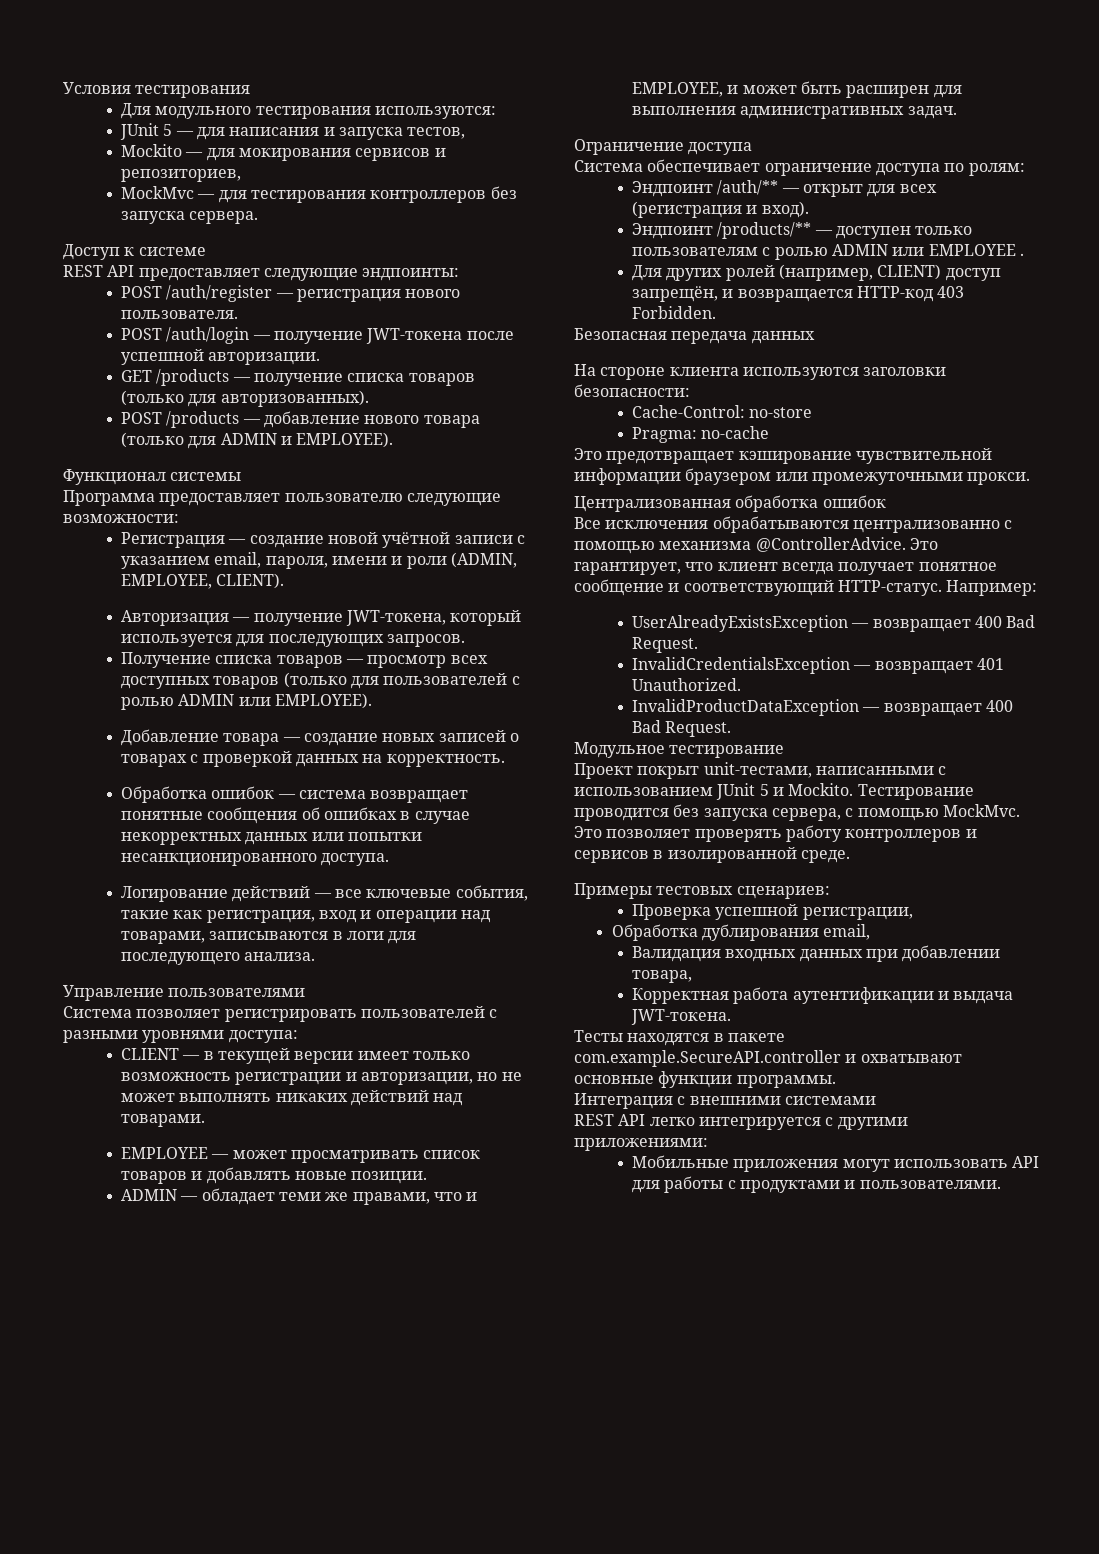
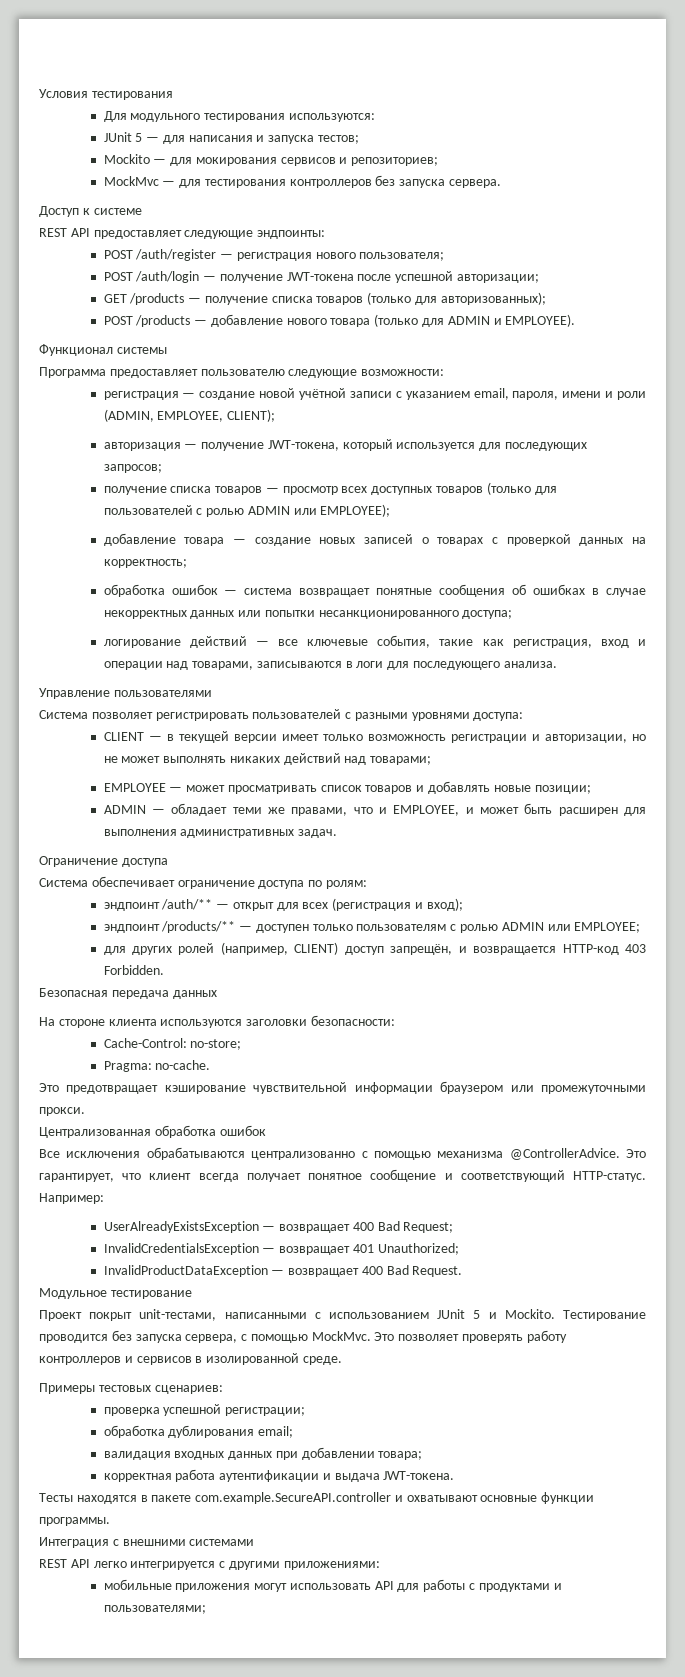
[407,127,466,139] тестов, -> [318,135,360,144] тестов;
[121,169,242,182] репозиториев, -> [351,157,439,166] репозиториев;
[121,310,239,319] пользователя. -> [359,252,445,261] пользователя;
[208,352,321,365] авторизации. -> [457,274,540,283] авторизации;
[220,390,369,407] авторизованных). -> [440,292,546,305] авторизованных);
[121,532,226,548] Регистрация -> [103,391,179,400] регистрация
[216,573,285,589] [121,610,230,626] CLIENT). // Авторизация -> [227,409,276,422] [103,442,181,451] CLIENT); // авторизация
[387,634,466,647] [121,652,212,668] запросов. // Получение -> [103,464,162,473] [103,486,167,495] запросов; // получение
[275,693,373,709] [121,729,220,746] EMPLOYEE). // Добавление -> [320,504,391,517] [103,533,176,546] EMPLOYEE); // добавление
[386,754,505,767] [121,786,208,803] корректность. // Обработка -> [103,559,187,568] [103,584,165,597] корректность; // обработка
[321,853,390,866] [121,886,229,902] доступа. // Логирование -> [462,610,513,619] [103,639,181,648] доступа; // логирование
[121,1114,206,1127] товарами. -> [370,756,432,765] товарами;
[351,1171,428,1184] позиции. -> [534,785,591,794] позиции;
[632,181,714,197] Эндпоинт -> [103,902,160,911] эндпоинт
[761,201,809,218] [632,223,714,239] вход). // Эндпоинт -> [426,898,463,911] [103,924,160,933] вход); // эндпоинт
[928,244,1024,256] [632,265,663,281] EMPLOYEE . // Для -> [574,922,641,933] [103,946,126,955] EMPLOYEE; // для
[749,407,813,418] no-store -> [190,1039,242,1050] no-store;
[701,426,770,439] no-cache -> [155,1060,211,1070] no-cache.
[632,637,699,653] Request. -> [403,1222,454,1233] Request;
[632,678,742,691] Unauthorized. -> [377,1243,459,1255] Unauthorized;
[632,904,913,920] [611,924,871,941] [632,946,722,962] Проверка успешной регистрации, // Обработка дублирования email, // Валидация -> [103,1404,306,1416] [103,1425,294,1438] [103,1451,171,1460] проверка успешной регистрации; // обработка дублирования email; // валидация
[632,970,693,983] [632,988,730,1004] товара, // Корректная -> [378,1451,423,1460] [103,1473,172,1482] товара; // корректная
[632,1155,730,1168] Мобильные -> [103,1579,172,1590] мобильные
[859,1180,1001,1189] пользователями. -> [103,1605,206,1614] пользователями;

